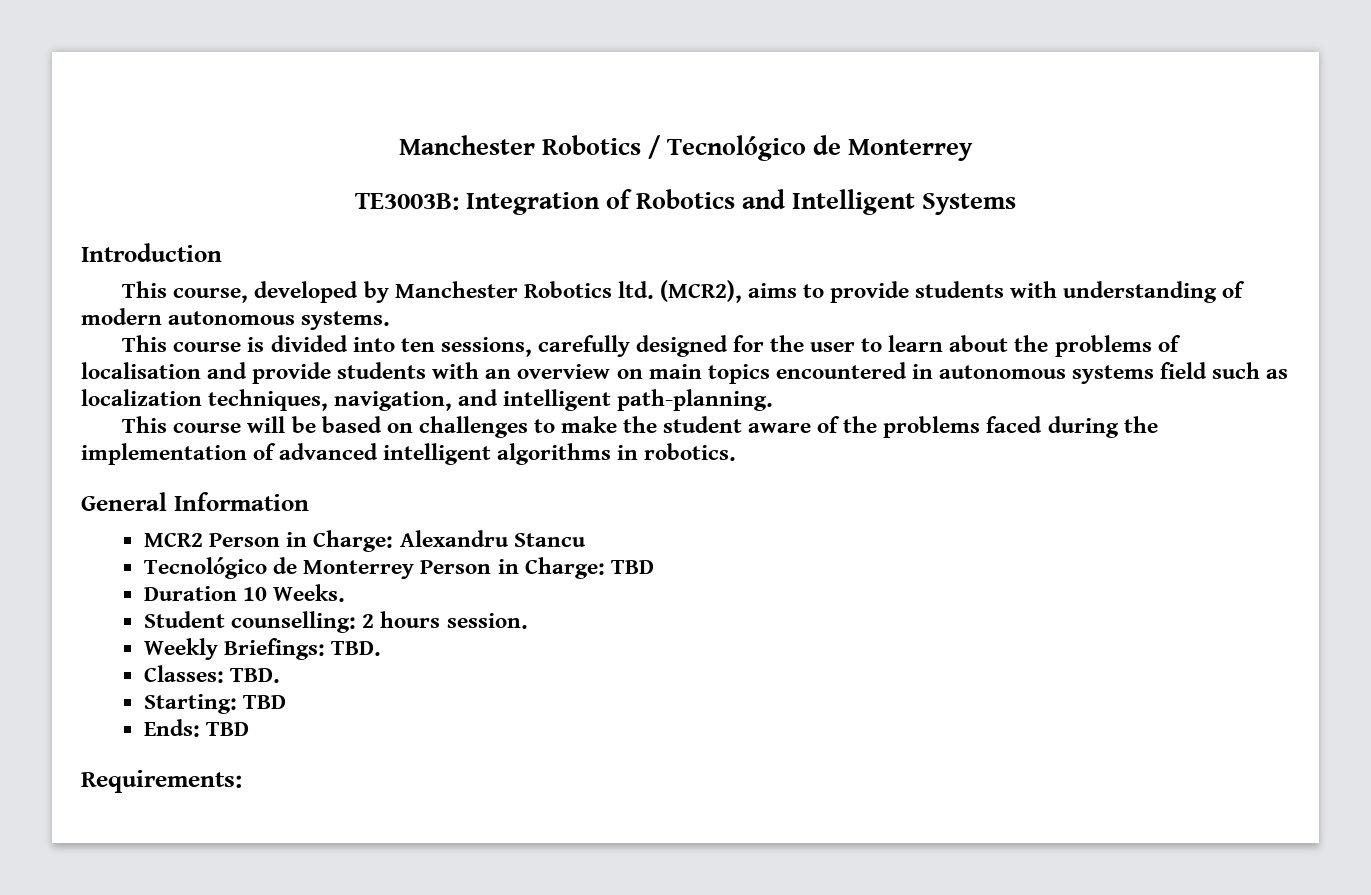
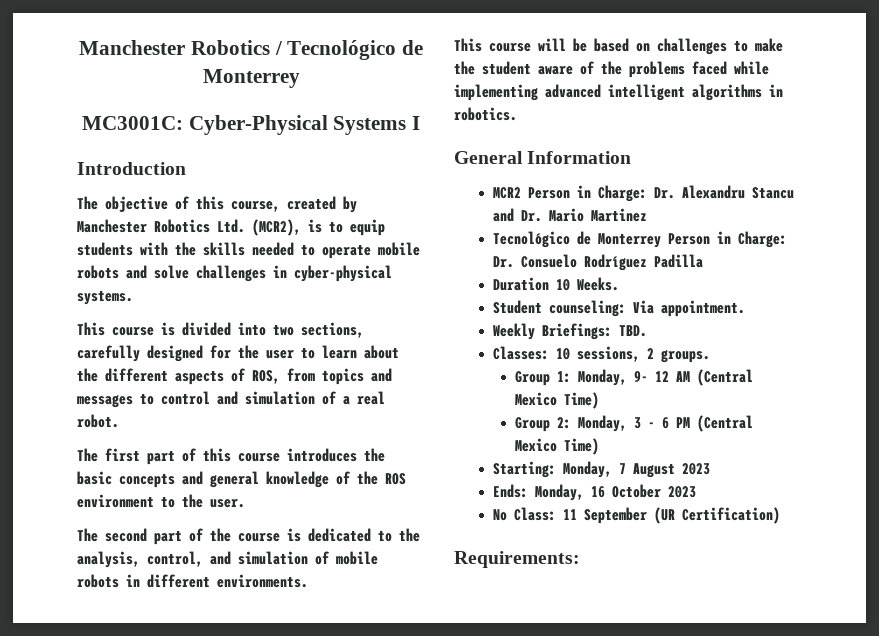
[354,189,916,215] TE3003B: Integration of Robotics and Intelligent -> [81,115,328,135] MC3001C: Cyber-Physical
(1017, 204) none -> [412,116,421,130] I
[122,280,1246,303] [81,308,296,325] This course, developed by Manchester Robotics ltd. (MCR2), aims to provide students with understanding of modern autonomous -> [77,196,357,213] [77,219,385,236] [77,242,420,259] [77,265,392,282] The objective of this course, created by Manchester Robotics Ltd. (MCR2), is to equip students with the skills needed to operate mobile robots and solve challenges in cyber-physical
[400,337,532,357] ten sessions, -> [273,322,364,338] two sections,
[1054,335,1181,357] [81,362,1289,384] [81,389,774,411] problems of localisation and provide students with an overview on main topics encountered in autonomous systems field such as localization techniques, navigation, and intelligent path-planning. -> [105,368,392,385] [77,391,385,408] [77,414,119,428] [77,448,385,465] [77,471,406,488] [77,494,245,508] [77,528,420,545] [77,551,378,568] [77,574,308,588] different aspects of ROS, from topics and messages to control and simulation of a real robot. // The first part of this course introduces the basic concepts and general knowledge of the ROS environment to the user. // The second part of the course is dedicated to the analysis, control, and simulation of mobile robots in different environments.
[1047,416,1158,438] [81,443,277,465] during the implementation of -> [734,61,769,75] [454,84,538,101] while implementing
(394, 541) none -> [654,187,676,199] Dr.
(586, 540) none -> [493,208,648,222] and Dr. Mario Martinez
[610,560,654,574] TBD -> [493,254,704,271] Dr. Consuelo Rodríguez Padilla
[231,611,528,633] counselling: 2 hours session. -> [549,300,746,317] counseling: Via appointment.
[230,668,281,683] [144,694,287,714] [144,719,250,737] TBD. // Starting: TBD // Ends: TBD -> [556,346,711,363] [515,369,754,386] [515,392,600,409] [515,415,754,432] [515,438,600,455] [493,461,711,478] [493,484,697,501] [493,507,781,524] 10 sessions, 2 groups. // Group 1: Monday, 9- 12 AM (Central Mexico Time) // Group 2: Monday, 3 - 6 PM (Central Mexico Time) // Starting: Monday, 7 August 2023 // Ends: Monday, 16 October 2023 // No Class: 11 September (UR Certification)

